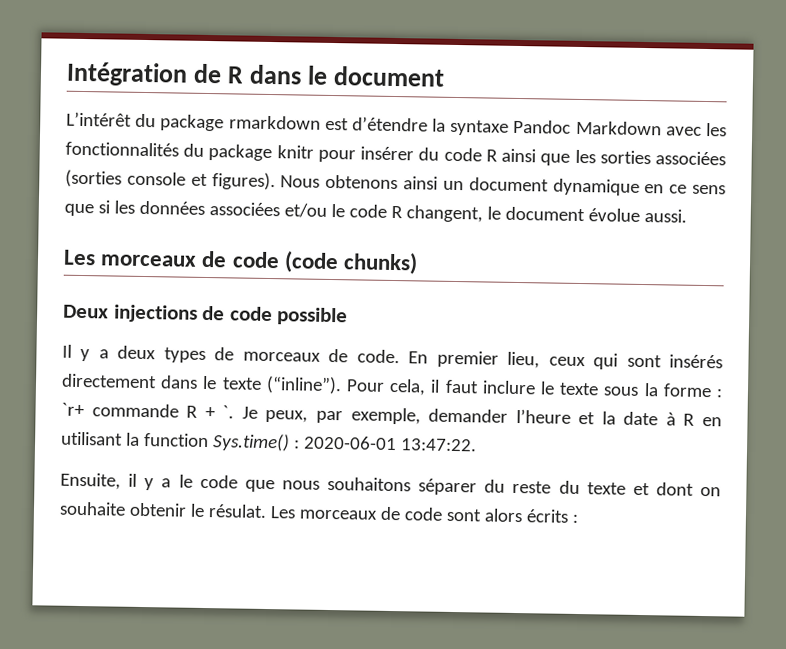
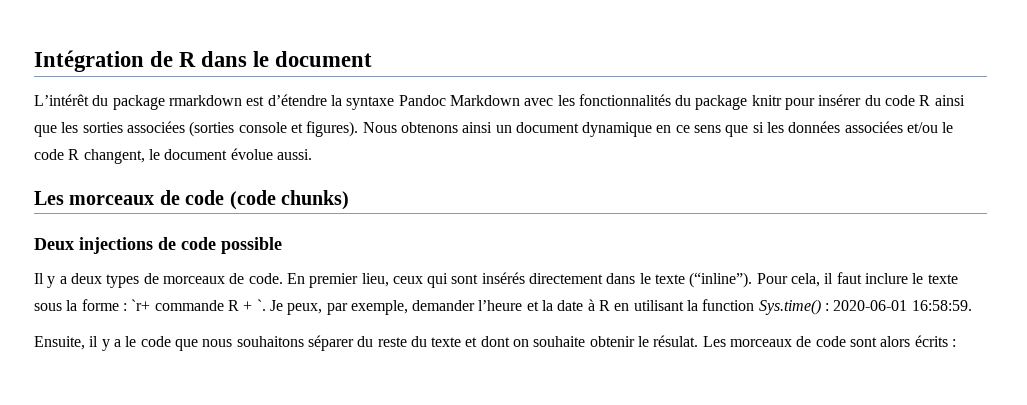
[399,438,477,452] 13:47:22. -> [911,300,972,311] 16:58:59.

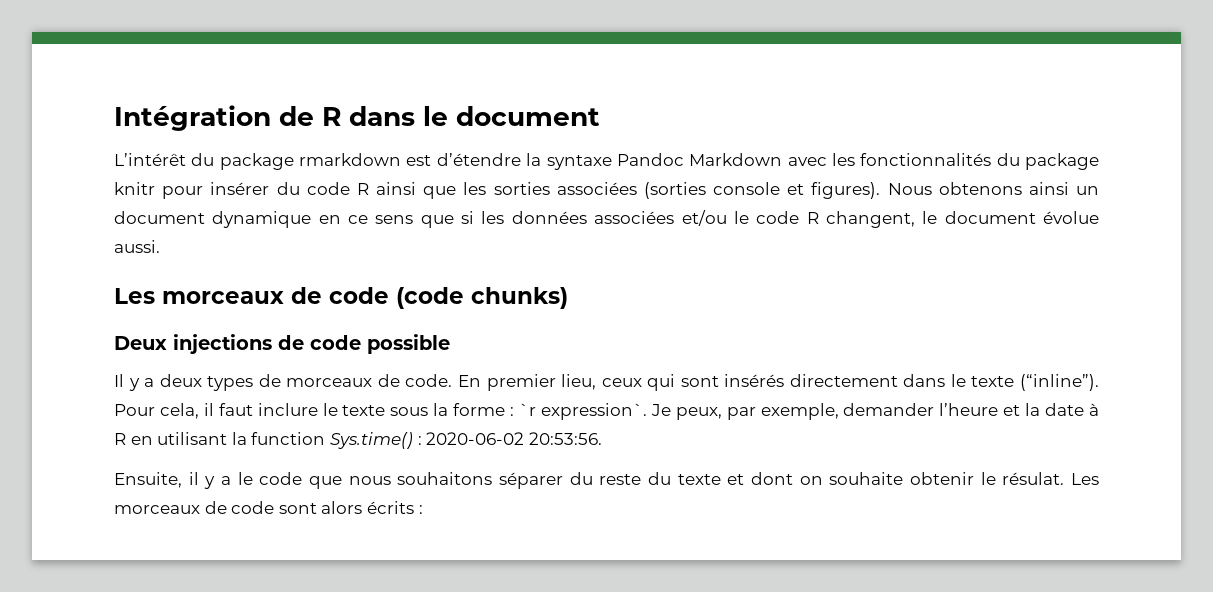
[131,299,266,311] `r+ commande R + `. -> [519,403,647,420] `r expression`.
[833,300,972,311] 2020-06-01 16:58:59. -> [426,432,602,445] 2020-06-02 20:53:56.

